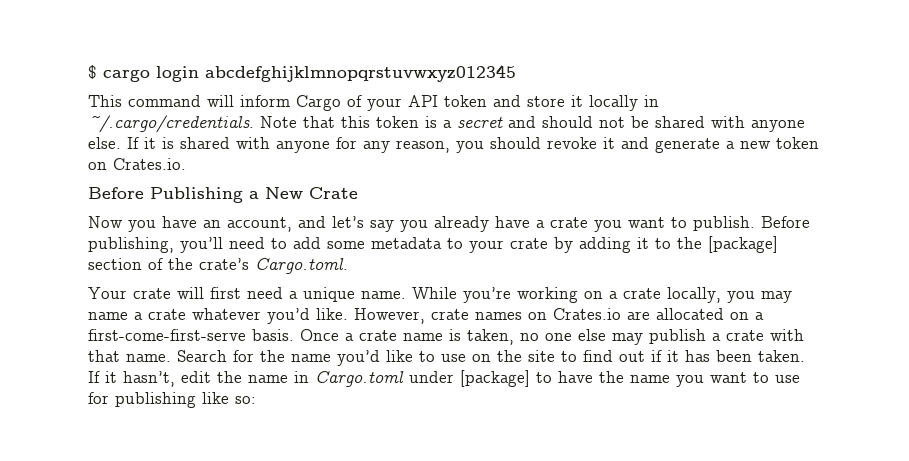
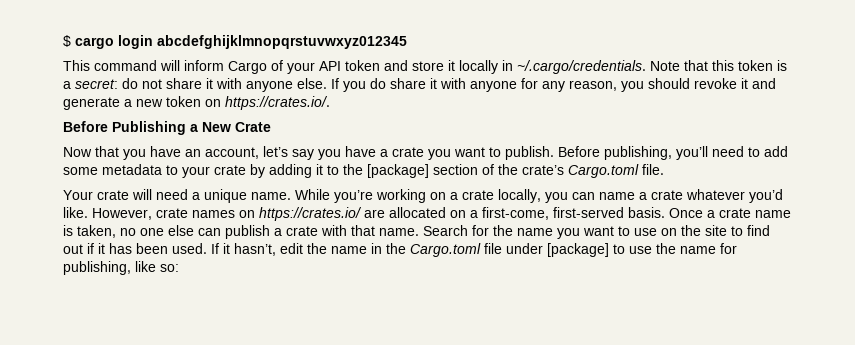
[457,116,805,132] [88,137,230,149] secret and should not be shared with anyone else. If it is shared -> [75,78,437,92] secret: do not share it with anyone else. If you do share it
[113,158,186,170] Crates.io. -> [225,96,330,110] https://crates.io/.
(123, 222) none -> [95,146,119,157] that
[298,216,326,228] and -> (259, 153) none
[434,216,489,232] already -> (341, 154) none
[255,258,348,274] Cargo.toml. -> [568,164,664,178] Cargo.toml file.
[210,287,241,299] first -> (152, 194) none
[761,291,792,303] may -> [572,192,595,200] can
[553,308,621,320] Crates.io -> [259,207,362,221] https://crates.io/
[88,329,246,341] first-come-first-serve -> [482,207,624,220] first-come, first-served
[612,333,643,345] may -> [198,228,221,236] can
[337,350,413,366] you’d like -> [557,226,614,239] you want
[758,350,805,362] taken. -> [172,243,207,254] used.
[315,371,404,387] Cargo.toml -> [386,243,502,257] the Cargo.toml file
[558,371,800,387] [88,392,196,408] have the name you want to use for publishing -> [629,243,737,254] [63,261,131,275] use the name for publishing,

